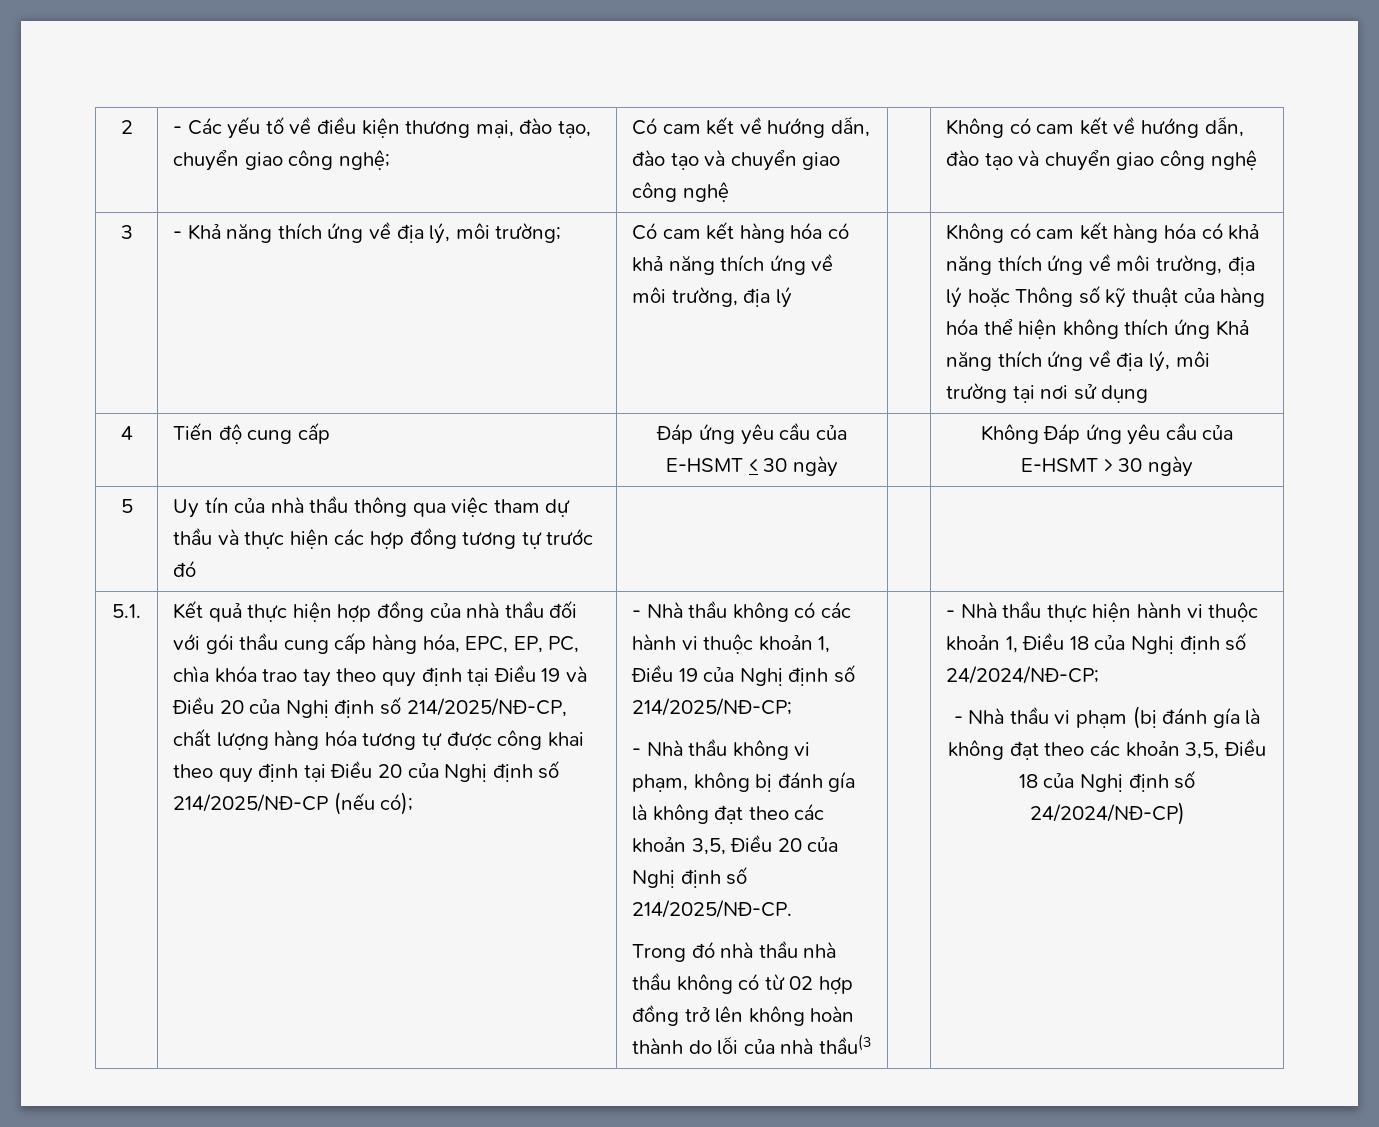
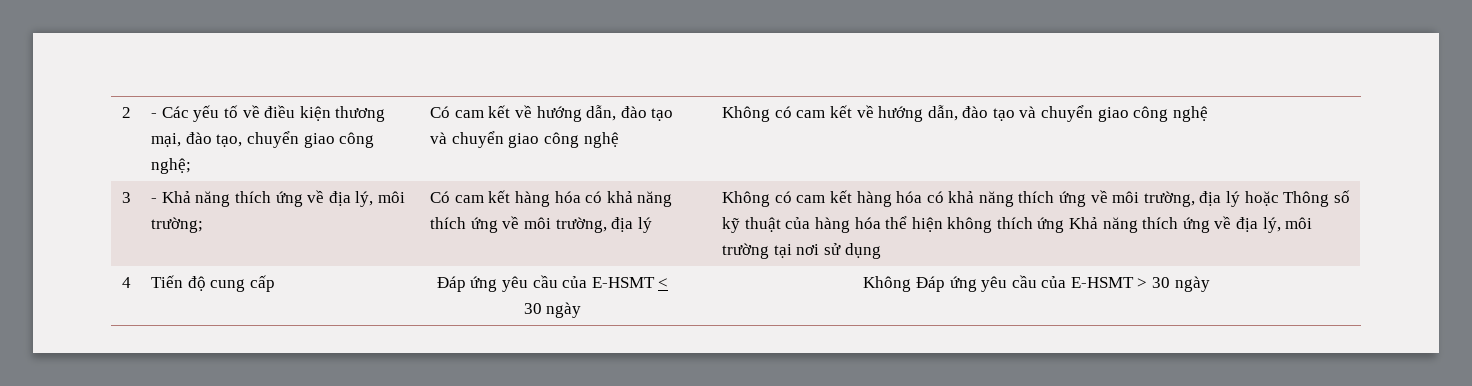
[120,499,133,513] [173,495,571,518] [173,527,594,549] [173,560,197,577] [112,604,141,618] [173,600,578,622] [173,632,580,654] [173,664,587,687] [172,696,567,718] [173,728,584,750] [173,760,560,783] [173,792,414,815] [632,600,852,622] [632,633,831,654] [631,664,856,686] [632,698,793,716] [632,738,811,760] [632,771,856,792] [632,803,825,824] [632,834,839,855] [632,866,748,888] [632,900,793,918] [632,940,837,962] [632,972,854,994] [632,1004,855,1026] [632,1034,872,1055] [946,600,1259,622] [946,632,1247,654] [946,666,1100,684] [953,706,1261,729] [948,738,1266,760] [1018,770,1196,792] [1029,802,1185,825] // 5 | Uy tín của nhà thầu thông qua việc tham dự thầu và thực hiện các hợp đồng tương tự trước đó | | | // 5.1. | Kết quả thực hiện hợp đồng của nhà thầu đối với gói thầu cung cấp hàng hóa, EPC, EP, PC, chìa khóa trao tay theo quy định tại Điều 19 và Điều 20 của Nghị định số 214/2025/NĐ-CP, chất lượng hàng hóa tương tự được công khai theo quy định tại Điều 20 của Nghị định số 214/2025/NĐ-CP (nếu có); | - Nhà thầu không có các hành vi thuộc khoản 1, Điều 19 của Nghị định số 214/2025/NĐ-CP; // - Nhà thầu không vi phạm, không bị đánh gía là không đạt theo các khoản 3,5, Điều 20 của Nghị định số 214/2025/NĐ-CP. // Trong đó nhà thầu nhà thầu không có từ 02 hợp đồng trở lên không hoàn thành do lỗi của nhà thầu(3 | | - Nhà thầu thực hiện hành vi thuộc khoản 1, Điều 18 của Nghị định số 24/2024/NĐ-CP; // - Nhà thầu vi phạm (bị đánh gía là không đạt theo các khoản 3,5, Điều 18 của Nghị định số 24/2024/NĐ-CP) -> (1210, 284) none

